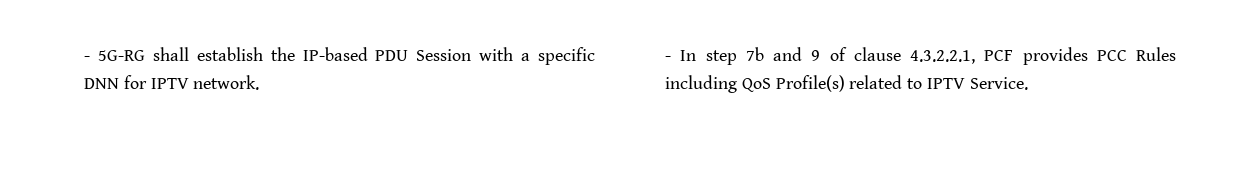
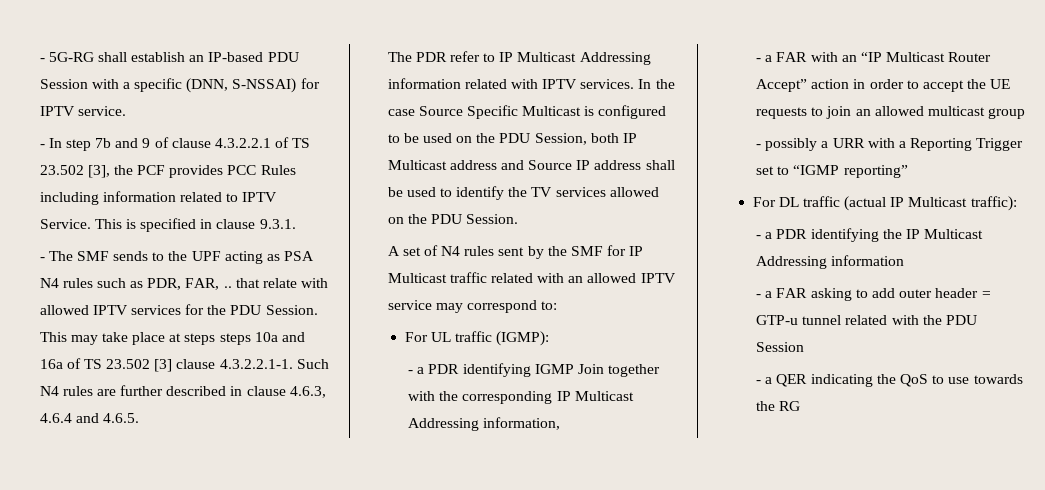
[270,47,295,61] the -> [189,55,205,62] an
[84,78,120,89] DNN -> [186,78,297,93] (DNN, S-NSSAI)
[193,75,260,90] network. -> [77,106,126,116] service.
[910,50,976,64] 4.3.2.2.1, -> [214,137,311,148] [39,165,133,178] 4.3.2.2.1 of TS 23.502 [3], the
[741,75,845,92] QoS Profile(s) -> [102,191,176,202] information
(1028, 83) none -> [94,218,296,232] [39,251,315,264] [39,278,329,290] [39,304,318,315] [39,332,305,345] [39,358,329,372] [39,385,326,398] [39,413,139,423] [387,51,651,65] [387,78,675,89] [387,105,667,119] [387,133,637,145] [387,160,675,170] [387,186,659,200] [387,214,519,224] [387,245,644,259] [387,272,676,283] [387,300,558,313] [404,331,550,346] [408,363,661,377] [408,391,634,404] [408,417,561,431] [756,52,992,62] [756,79,1011,92] [756,106,1026,119] [756,138,1024,151] [756,165,908,178] [752,196,1017,211] [756,228,984,242] [756,255,905,269] [756,288,991,301] [756,315,977,325] [756,342,805,352] [756,374,1023,387] [756,401,801,411] This is specified in clause 9.3.1. // - The SMF sends to the UPF acting as PSA N4 rules such as PDR, FAR, .. that relate with allowed IPTV services for the PDU Session. This may take place at steps steps 10a and 16a of TS 23.502 [3] clause 4.3.2.2.1-1. Such N4 rules are further described in clause 4.6.3, 4.6.4 and 4.6.5. // The PDR refer to IP Multicast Addressing information related with IPTV services. In the case Source Specific Multicast is configured to be used on the PDU Session, both IP Multicast address and Source IP address shall be used to identify the TV services allowed on the PDU Session. // A set of N4 rules sent by the SMF for IP Multicast traffic related with an allowed IPTV service may correspond to: // For UL traffic (IGMP): // - a PDR identifying IGMP Join together with the corresponding IP Multicast Addressing information, // - a FAR with an “IP Multicast Router Accept” action in order to accept the UE requests to join an allowed multicast group // - possibly a URR with a Reporting Trigger set to “IGMP reporting” // For DL traffic (actual IP Multicast traffic): // - a PDR identifying the IP Multicast Addressing information // - a FAR asking to add outer header = GTP-u tunnel related with the PDU Session // - a QER indicating the QoS to use towards the RG

